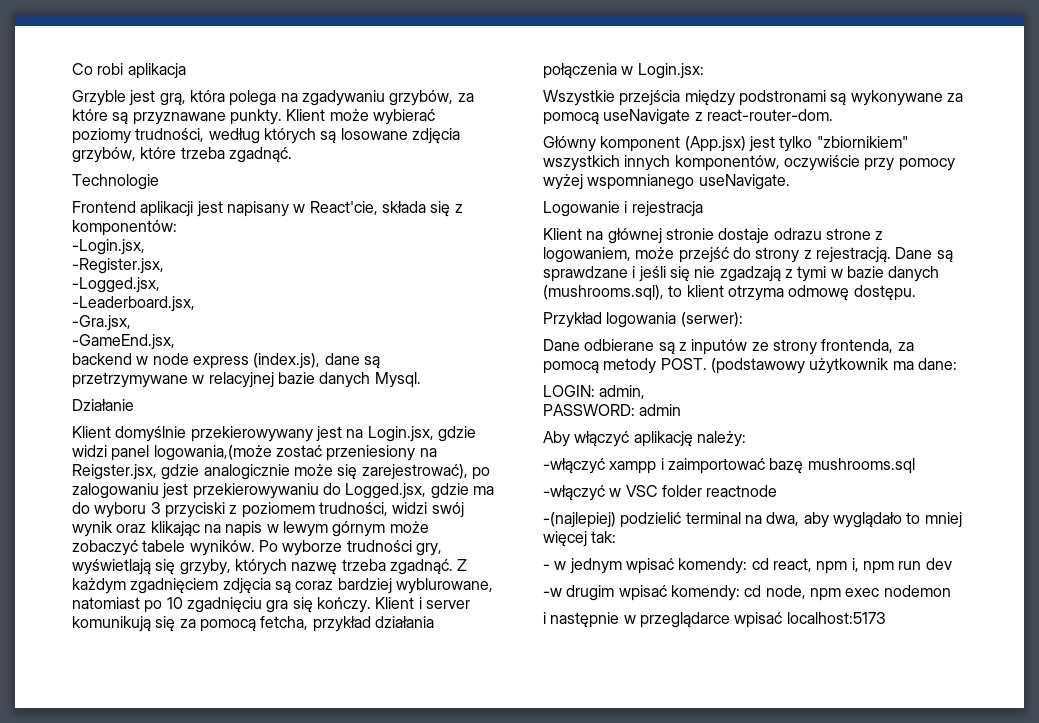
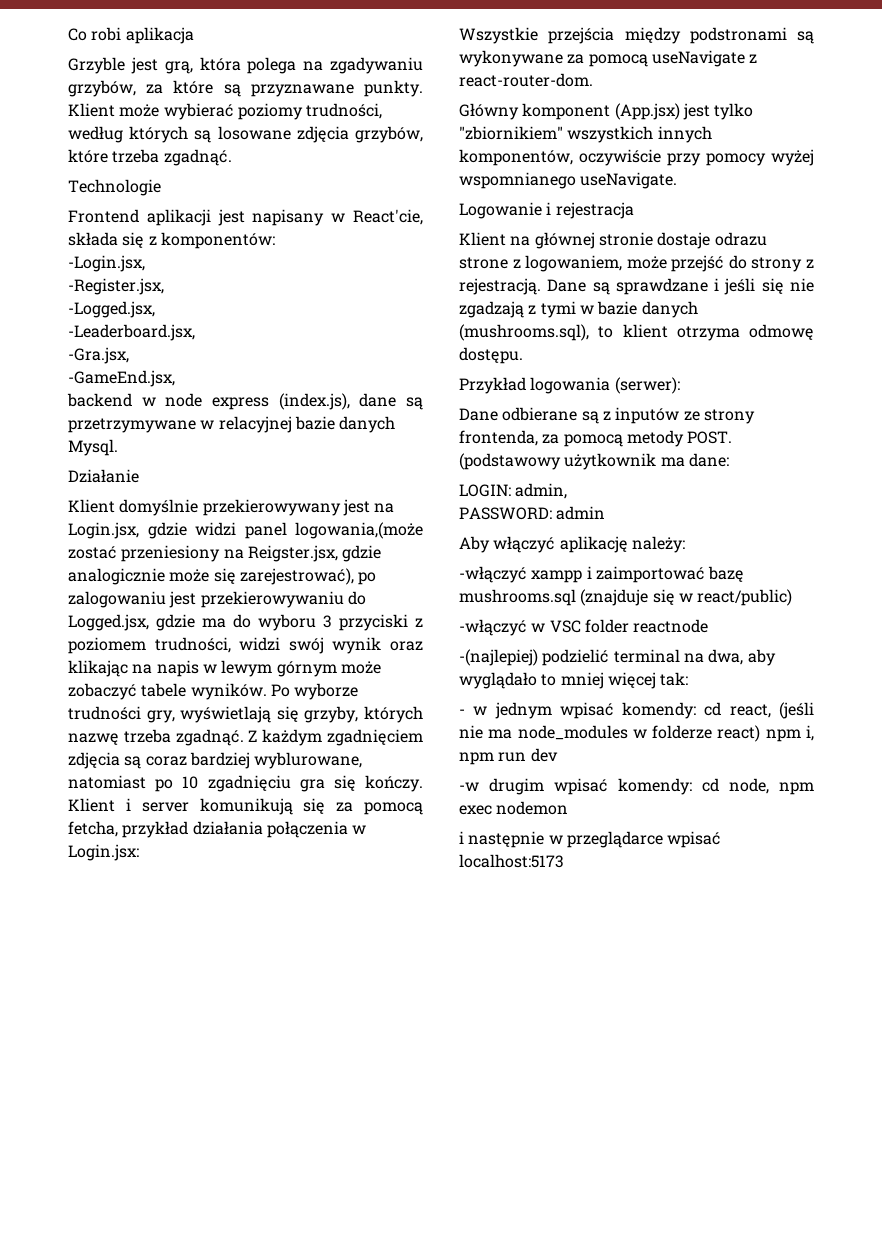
(915, 466) none -> [580,589,793,606] (znajduje się w react/public)
(812, 565) none -> [779,702,814,719] [459,725,761,742] (jeśli nie ma node_modules w folderze react)

